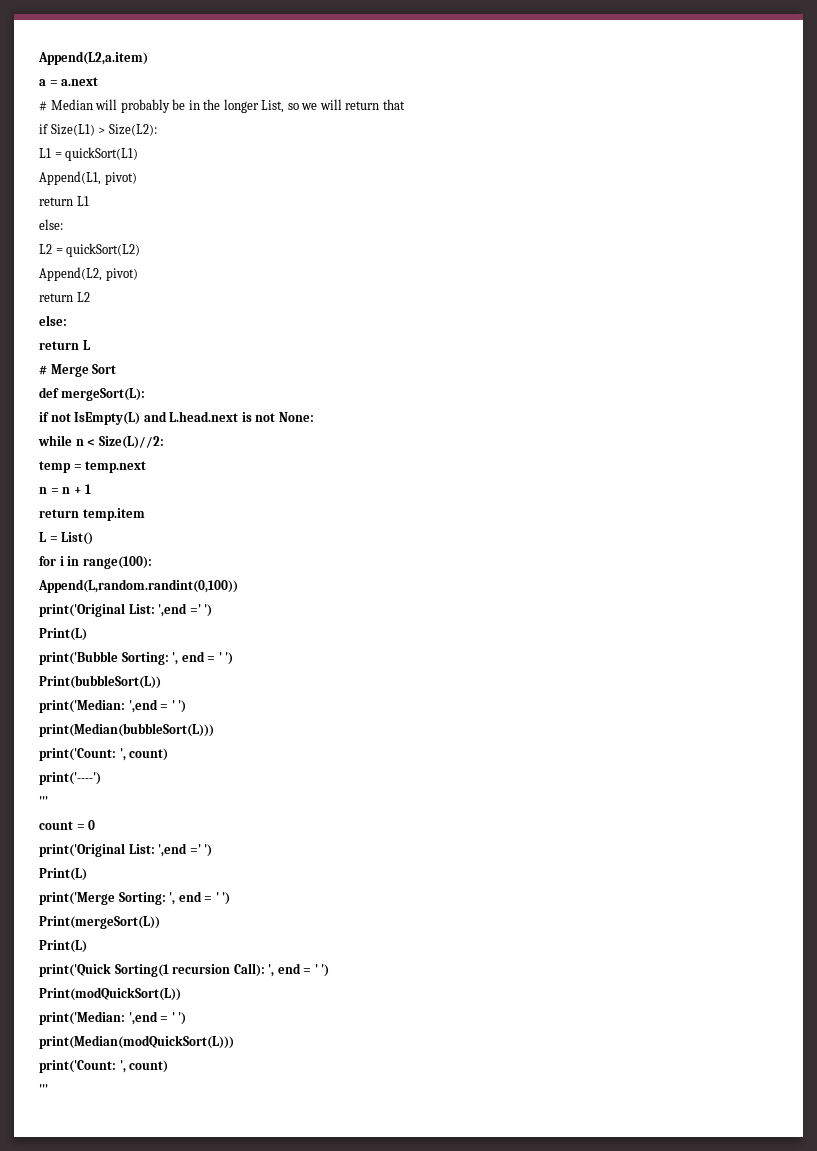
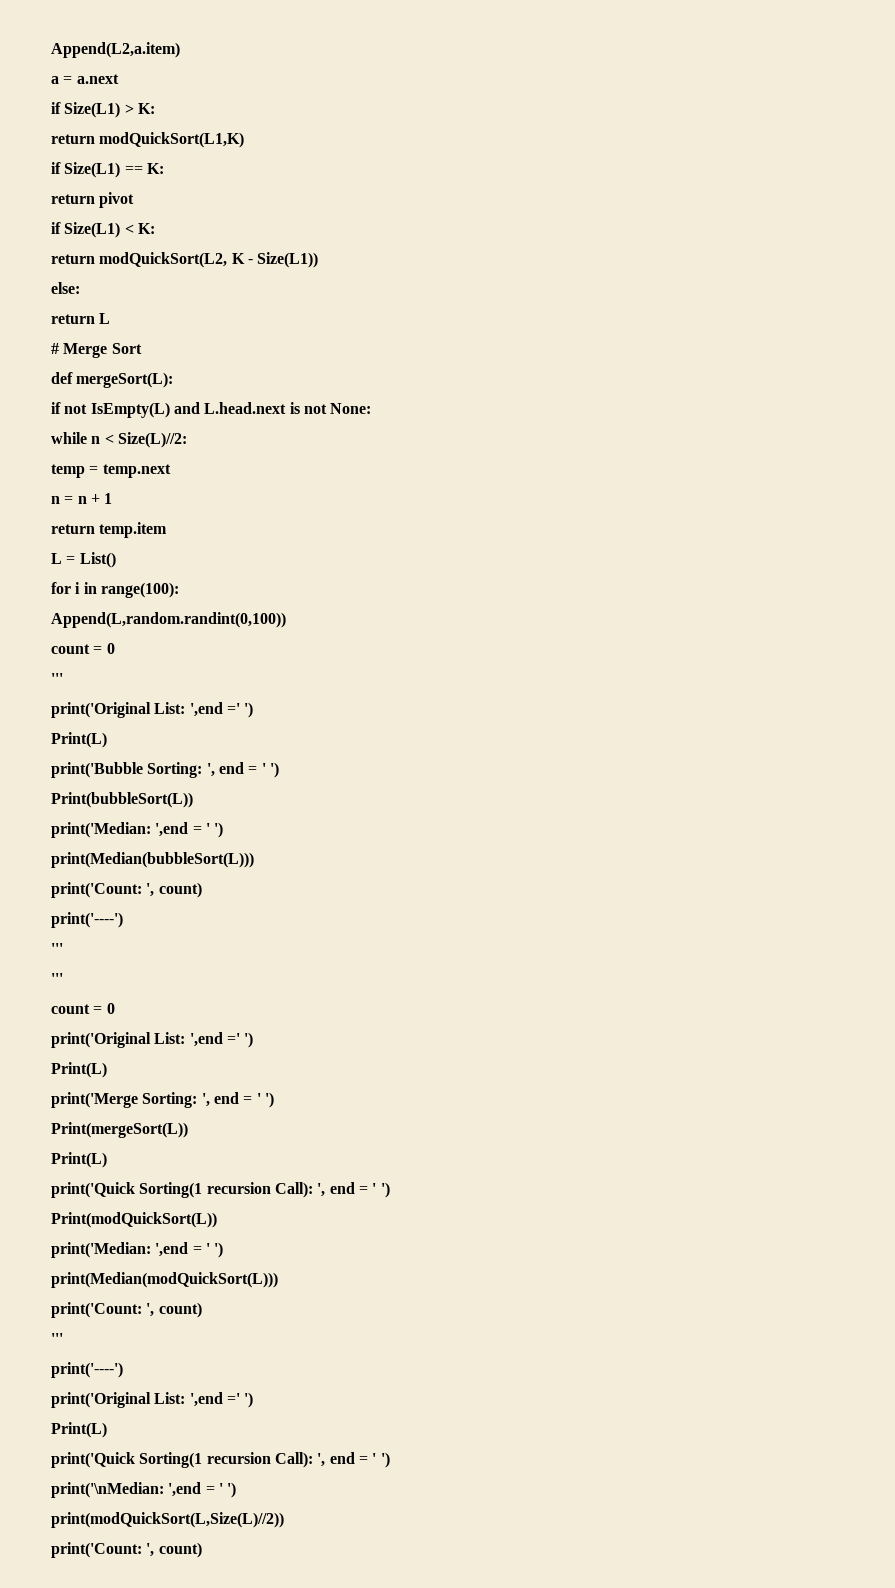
[39,99,405,113] [39,124,157,136] [39,147,139,161] [39,171,137,185] [39,196,89,206] [39,219,63,230] [39,243,141,257] [39,267,138,281] [39,292,90,302] # Median will probably be in the longer List, so we will return that // if Size(L1) > Size(L2): // L1 = quickSort(L1) // Append(L1, pivot) // return L1 // else: // L2 = quickSort(L2) // Append(L2, pivot) // return L2 -> [51,102,155,118] [51,132,245,148] [51,162,164,178] [51,192,135,208] [51,222,155,238] [51,252,319,268] if Size(L1) > K: // return modQuickSort(L1,K) // if Size(L1) == K: // return pivot // if Size(L1) < K: // return modQuickSort(L2, K - Size(L1))
(238, 586) none -> [51,643,115,654] [51,673,63,684] // count = 0 // '''
(48, 801) none -> [51,973,63,984] // '''
(48, 1089) none -> [51,1362,123,1378] [51,1392,254,1408] [51,1422,107,1438] [51,1452,390,1468] [51,1482,237,1498] [51,1512,284,1528] [51,1542,202,1558] // print('----') // print('Original List: ',end =' ') // Print(L) // print('Quick Sorting(1 recursion Call): ', end = ' ') // print('\nMedian: ',end = ' ') // print(modQuickSort(L,Size(L)//2)) // print('Count: ', count)

